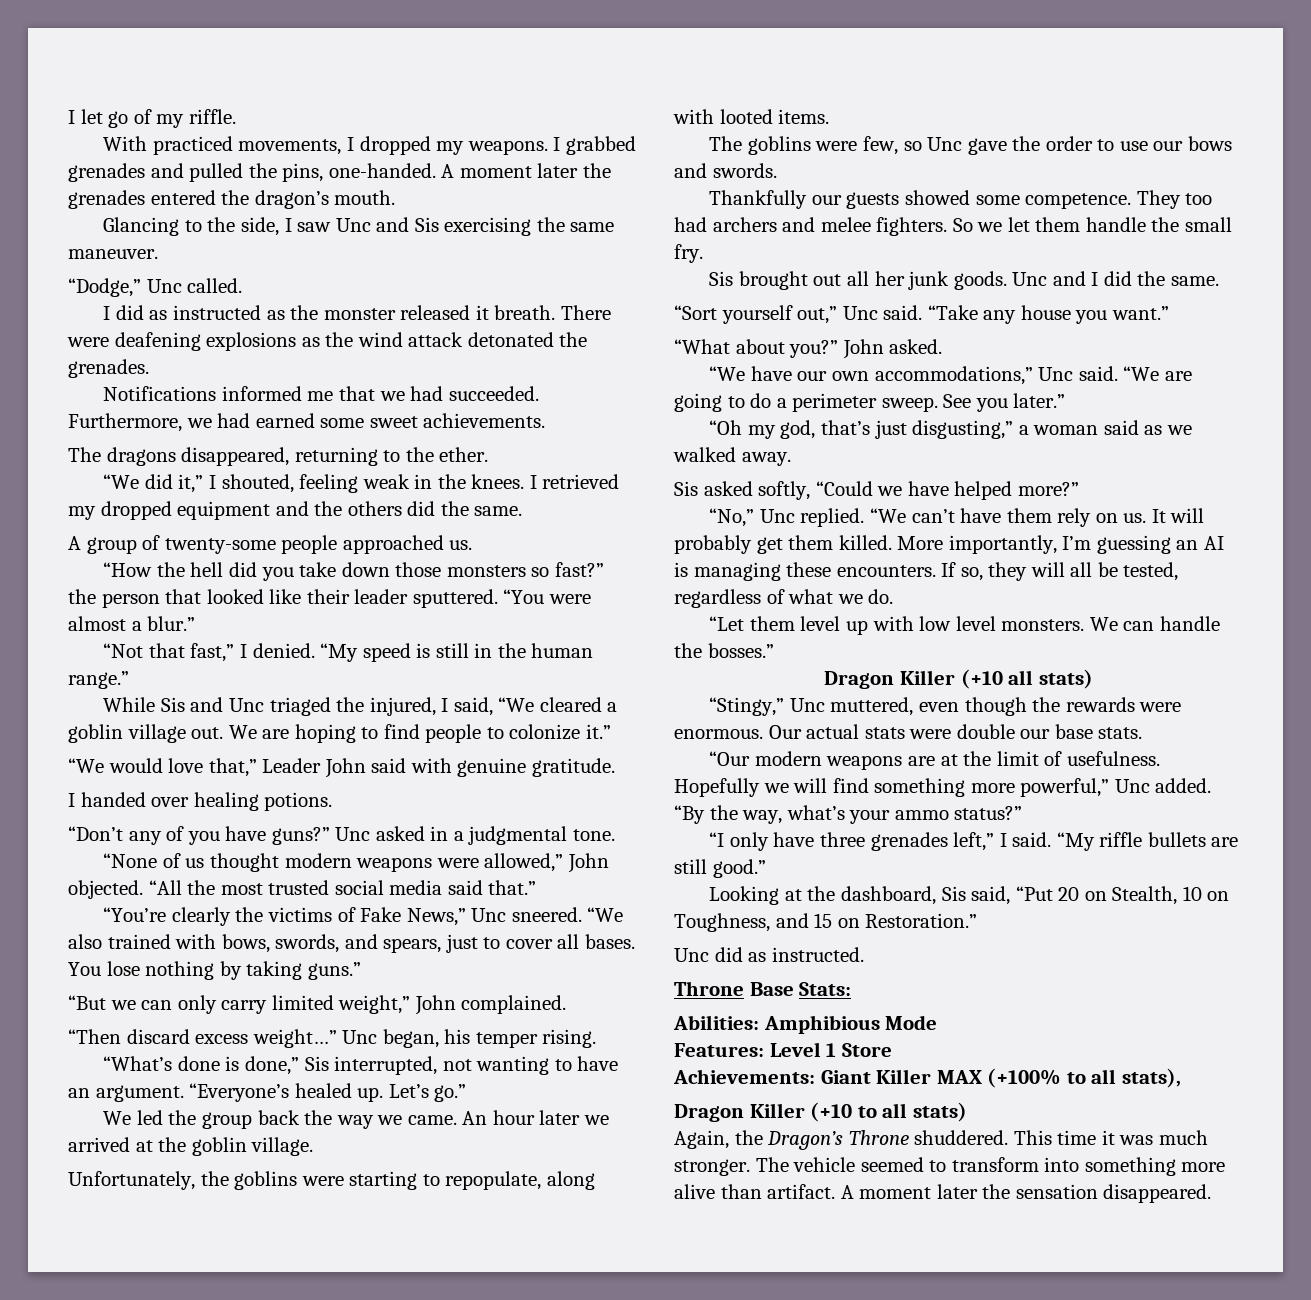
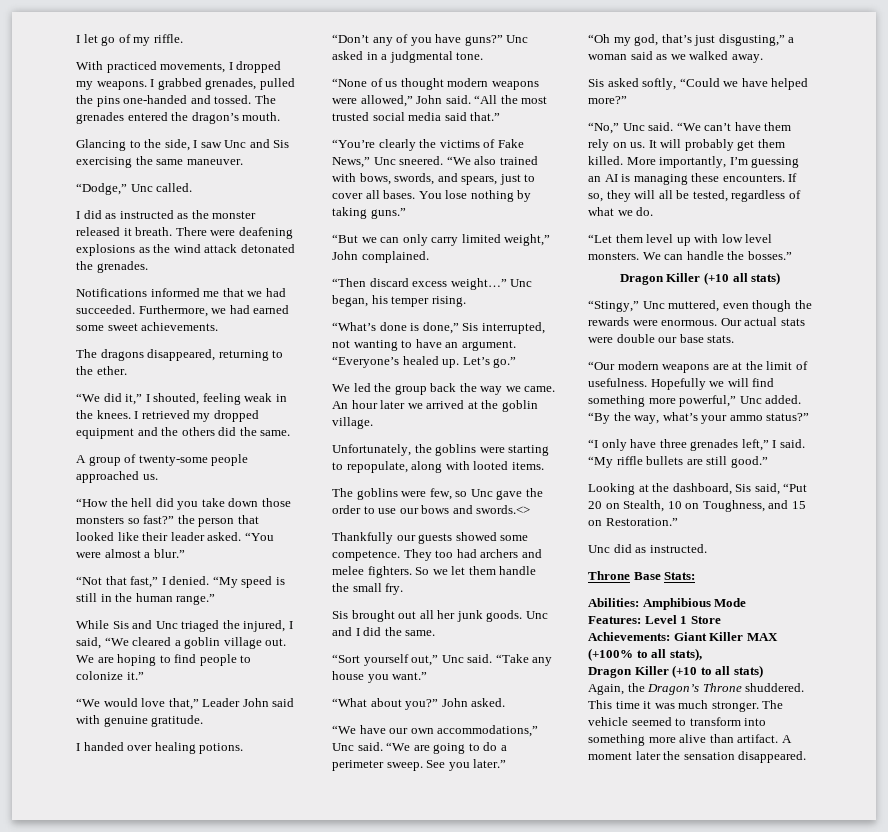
[68,163,611,182] grenades and pulled the pins, one-handed. A moment later the -> [205,78,295,90] [76,95,276,107] grenades, pulled the pins one-handed and tossed. The
[412,589,498,608] sputtered. -> [207,532,242,541] asked.
[68,880,143,899] objected. -> [445,95,471,104] said.
[712,163,777,178] swords. -> [476,505,531,514] swords.<>
[800,508,865,527] replied. -> [648,122,674,131] said.

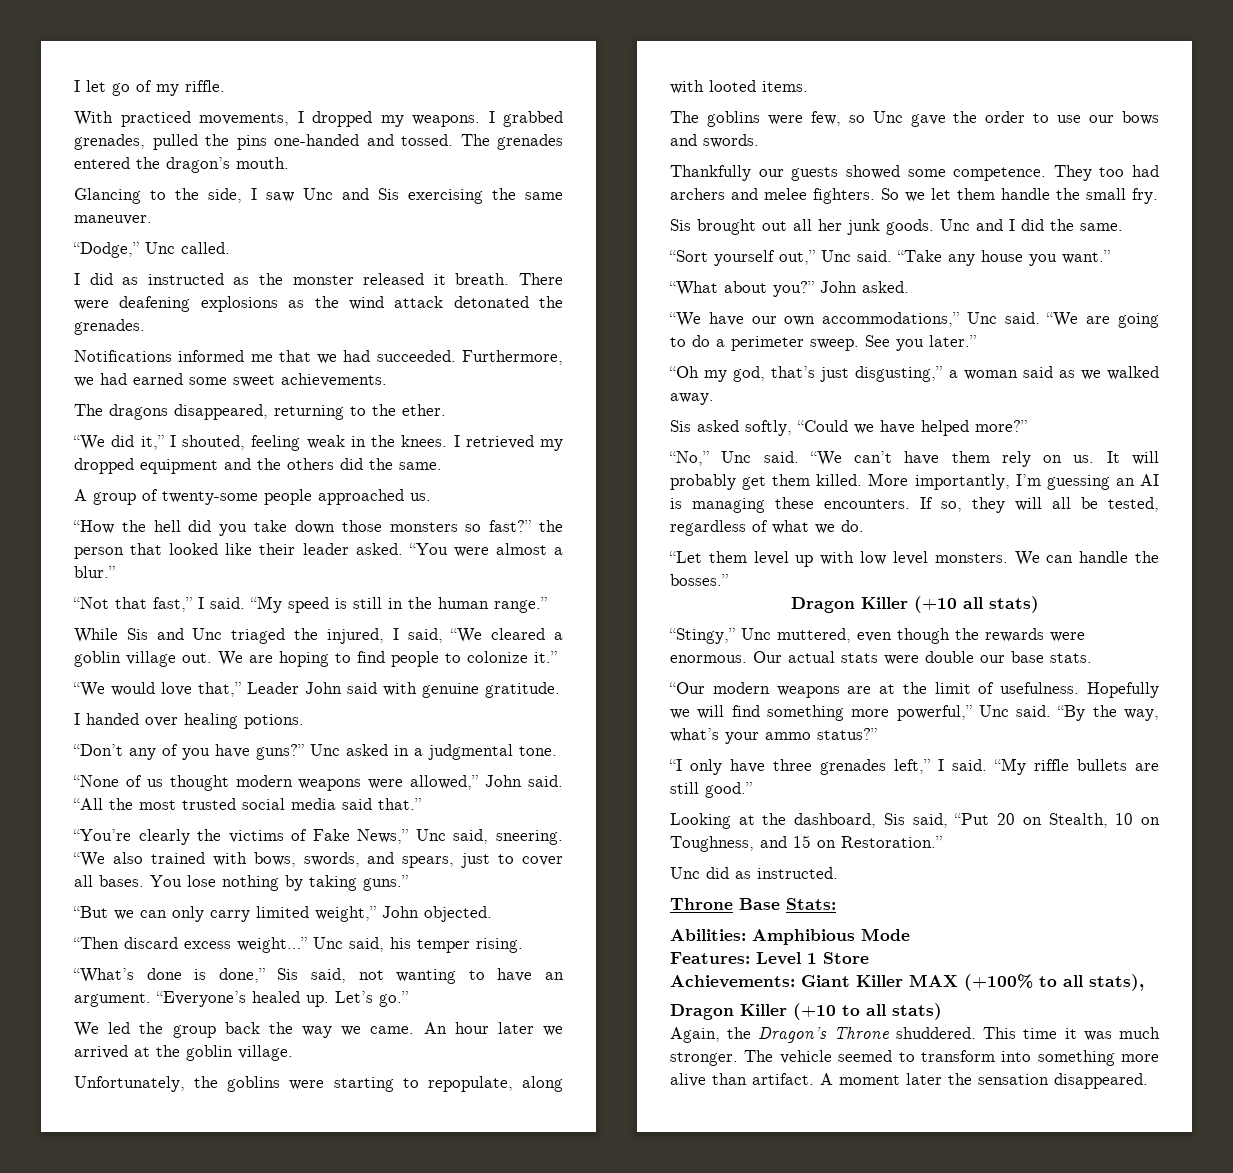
[169,576,210,585] denied. -> [210,597,245,609] said.
[399,156,444,165] sneered. -> [453,829,563,845] said, sneering.
[361,251,429,263] complained. -> [424,906,492,922] objected.
[332,295,368,307] began, -> [349,937,384,952] said,
[481,322,545,334] interrupted, -> [311,968,346,983] said,
[476,505,531,514] swords.<> -> [703,134,759,148] swords.
[765,395,802,404] added. -> [1016,705,1052,717] said.

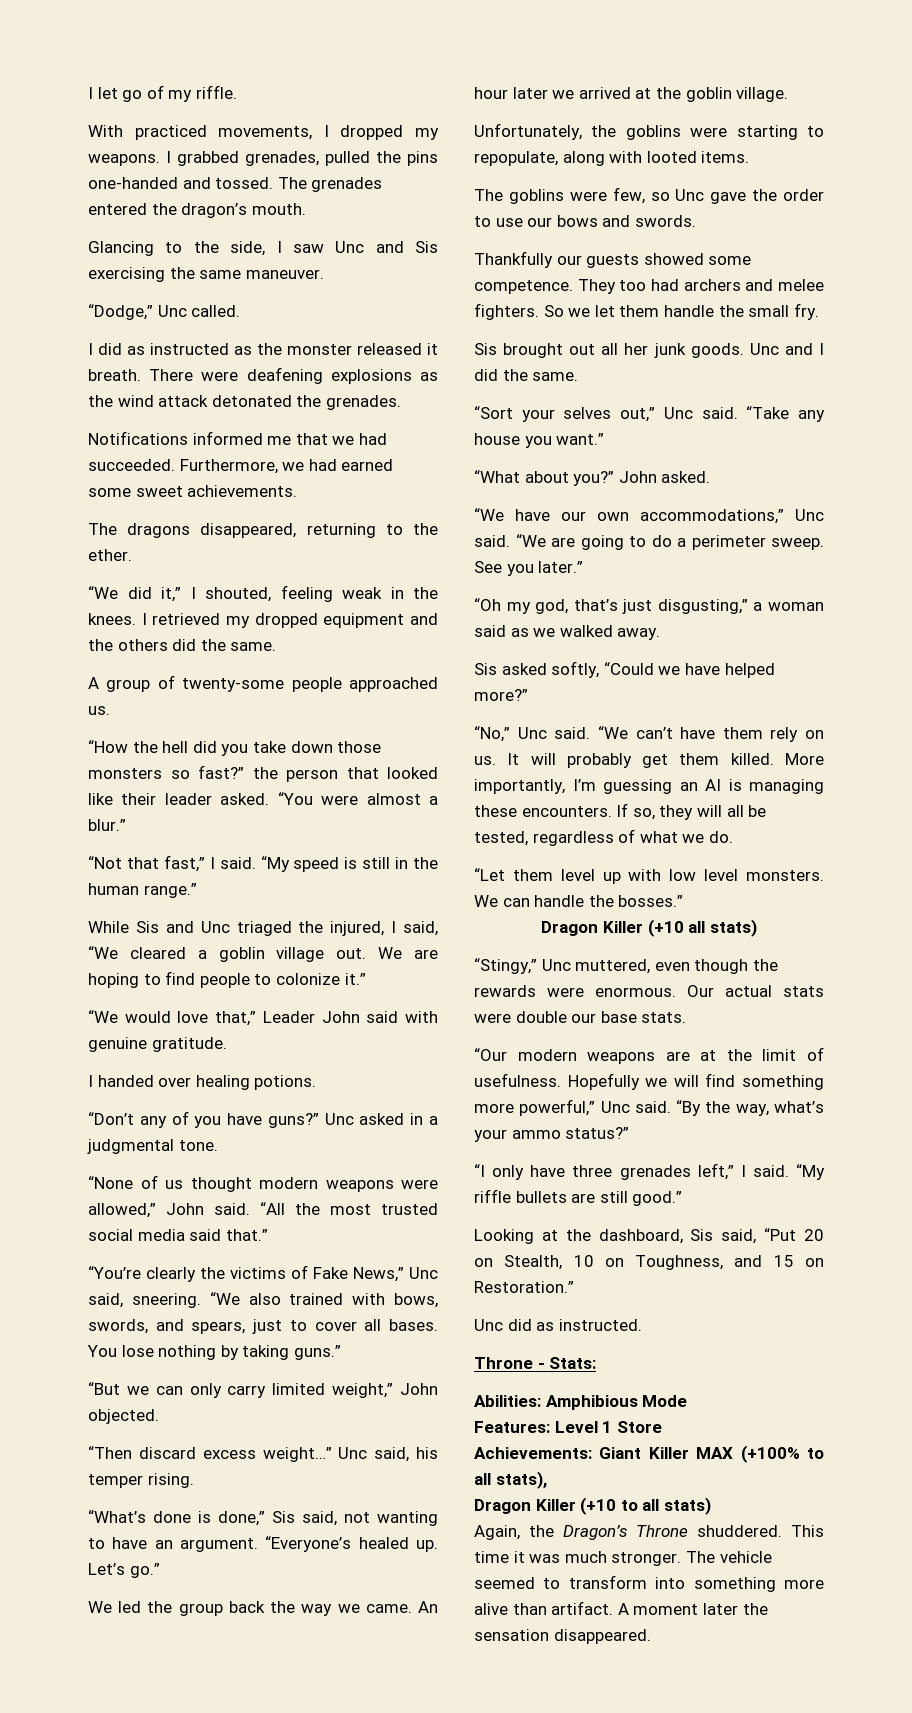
[714,250,775,266] yourself -> [521,407,612,422] your selves
[739,898,780,910] Base -> [537,1363,545,1369] -

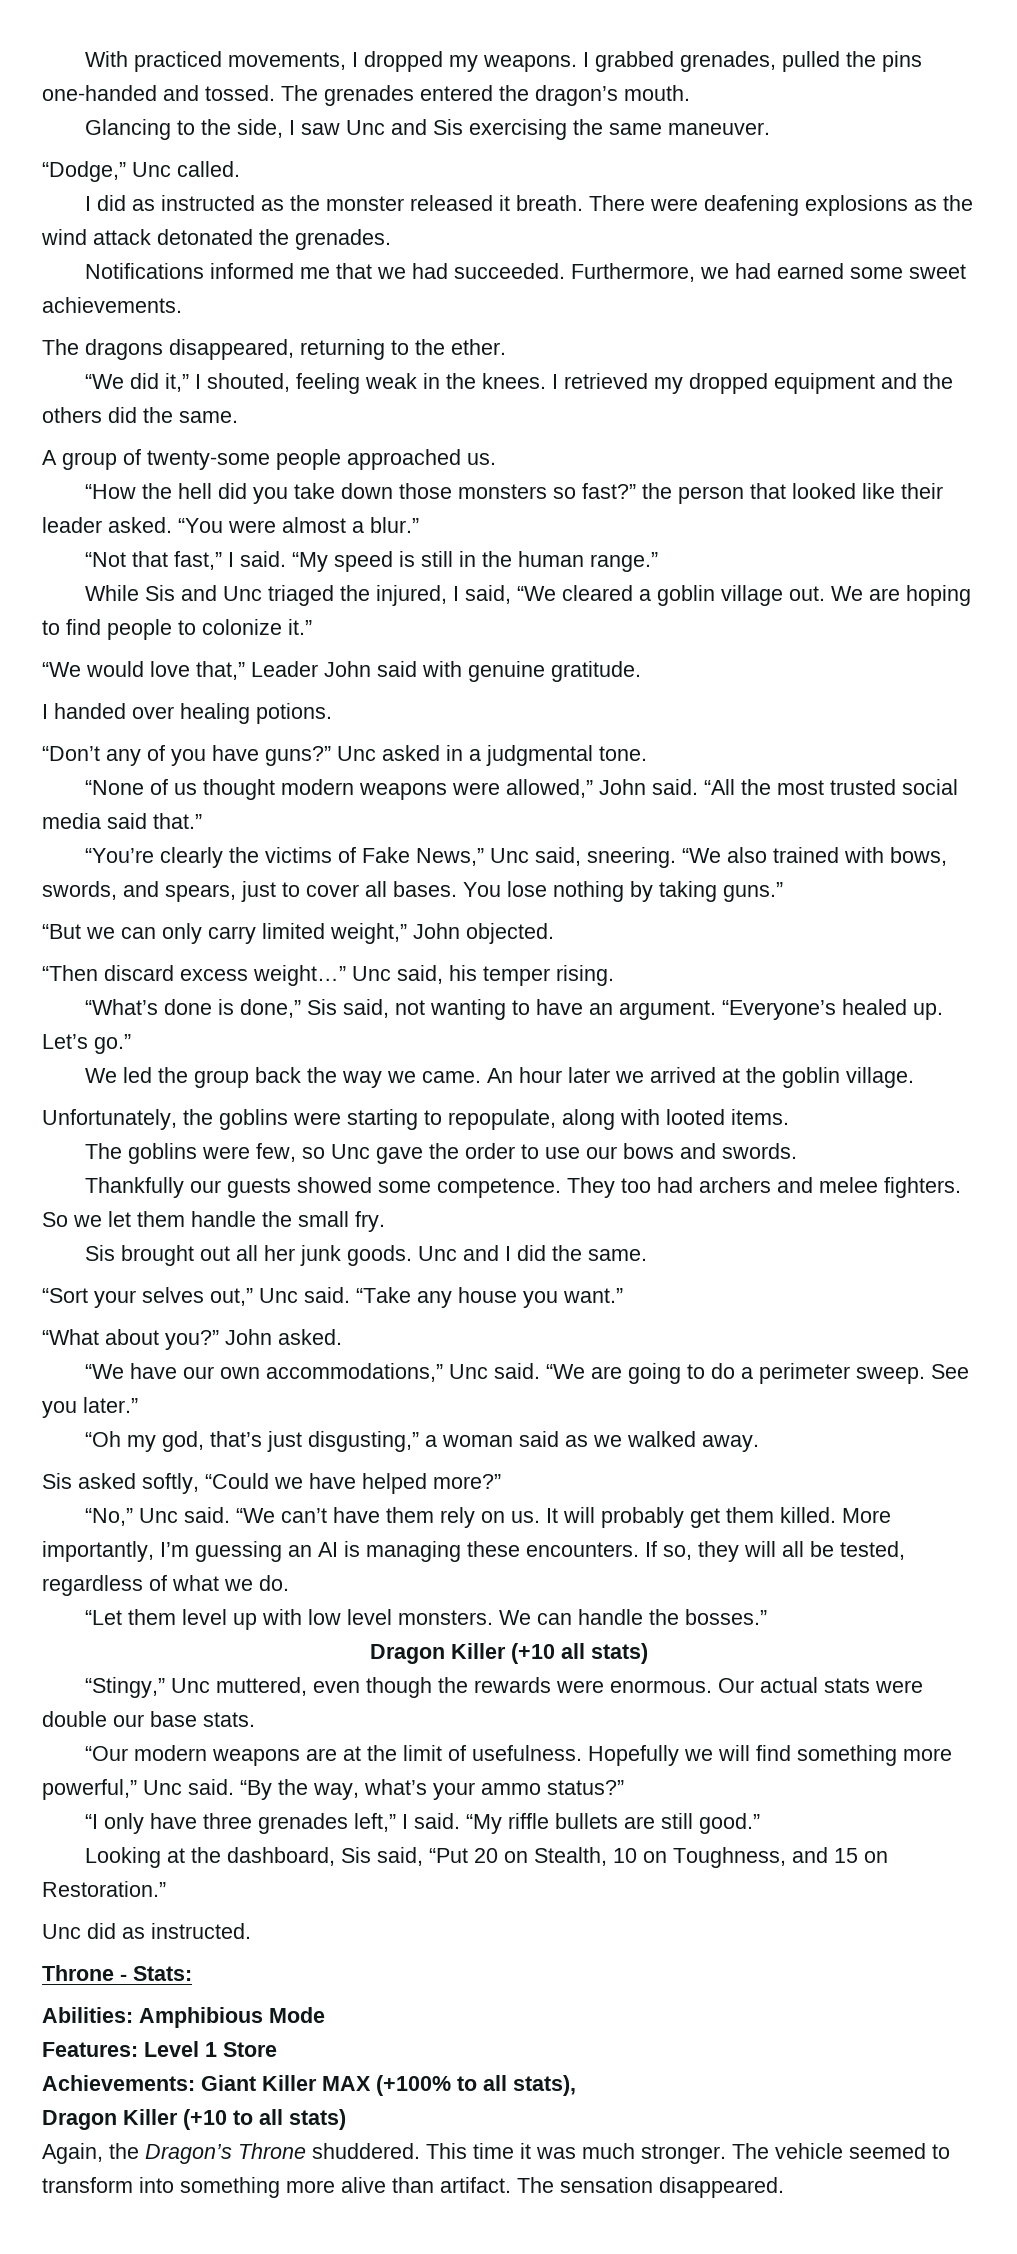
[88,85,237,102] I let go of my riffle. // -> (84, 59) none
[617,1603,768,1615] A moment later the -> [517,2177,554,2193] The

